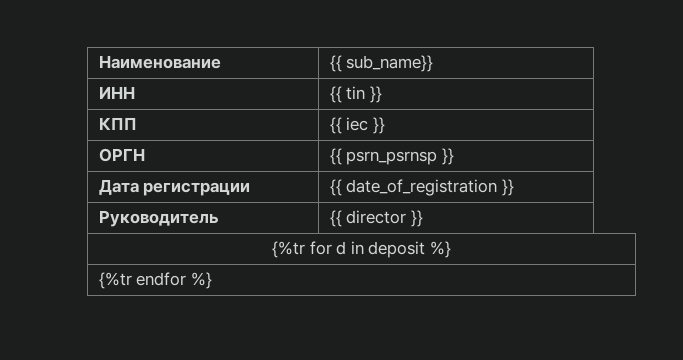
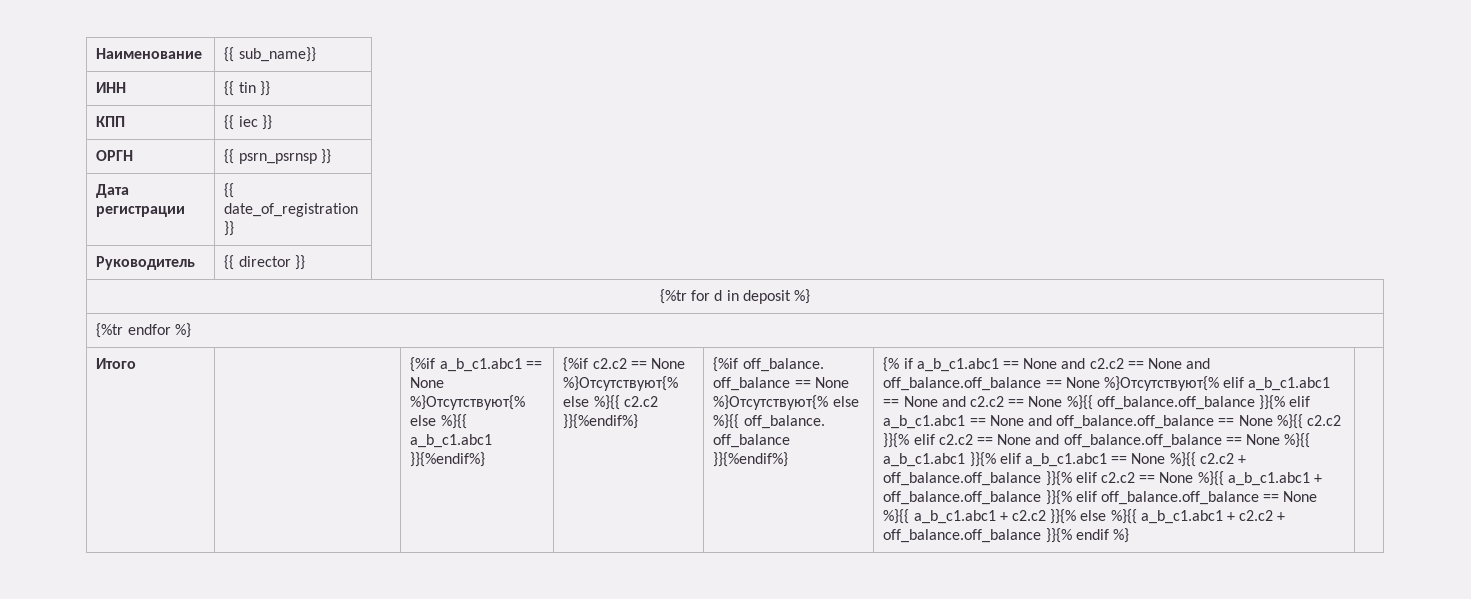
(212, 280) none -> [96,358,137,369] [410,357,542,372] [410,377,445,388] [410,395,526,410] [410,414,467,429] [410,434,493,448] [410,452,486,467] [563,357,685,372] [563,376,679,391] [563,395,658,410] [563,414,639,429] [713,357,824,372] [713,377,849,391] [713,395,859,410] [713,414,825,429] [713,434,791,448] [713,452,789,467] [883,357,1211,372] [883,376,1331,391] [883,395,1311,410] [883,414,1341,429] [883,433,1311,448] [883,452,1246,467] [883,471,1322,486] [883,490,1318,505] [883,509,1286,524] [883,528,1129,543] // Итого | | {%if a_b_c1.abc1 == None %}Отсутствуют{% else %}{{ a_b_c1.abc1 }}{%endif%} | {%if c2.c2 == None %}Отсутствуют{% else %}{{ c2.c2 }}{%endif%} | {%if off_balance. off_balance == None %}Отсутствуют{% else %}{{ off_balance. off_balance }}{%endif%} | {% if a_b_c1.abc1 == None and c2.c2 == None and off_balance.off_balance == None %}Отсутствуют{% elif a_b_c1.abc1 == None and c2.c2 == None %}{{ off_balance.off_balance }}{% elif a_b_c1.abc1 == None and off_balance.off_balance == None %}{{ c2.c2 }}{% elif c2.c2 == None and off_balance.off_balance == None %}{{ a_b_c1.abc1 }}{% elif a_b_c1.abc1 == None %}{{ c2.c2 + off_balance.off_balance }}{% elif c2.c2 == None %}{{ a_b_c1.abc1 + off_balance.off_balance }}{% elif off_balance.off_balance == None %}{{ a_b_c1.abc1 + c2.c2 }}{% else %}{{ a_b_c1.abc1 + c2.c2 + off_balance.off_balance }}{% endif %} |

